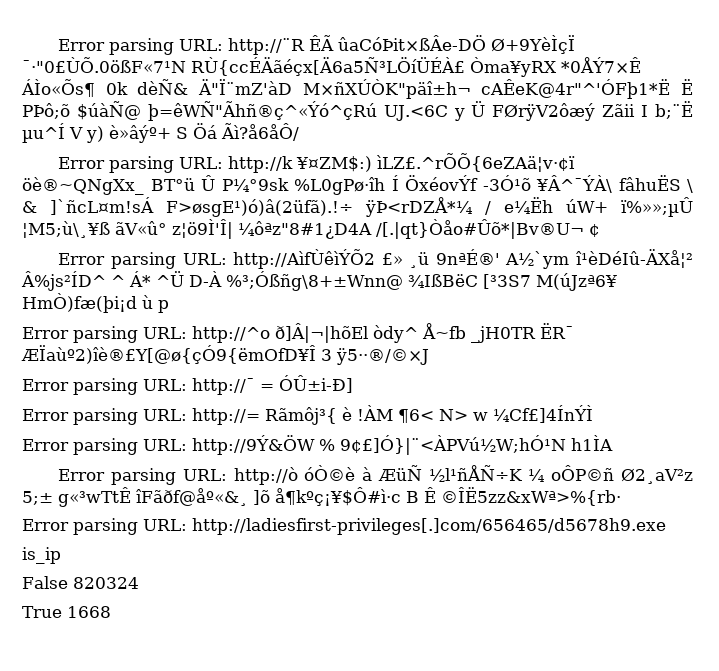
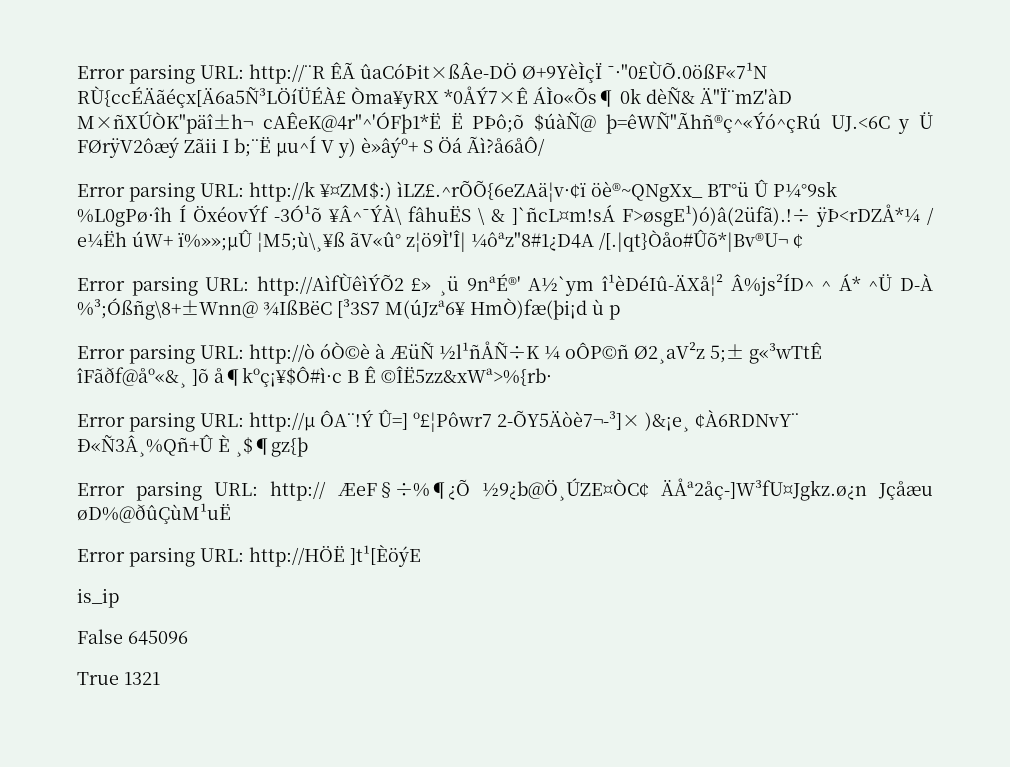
[22,323,574,343] [21,345,429,365] [22,375,353,395] [22,405,593,425] [22,435,613,455] // Error parsing URL: http://^o ð]Â|¬|hõEl òdy^ Å~fb _jH0TR ËR¯ ÆÏaùº2)îè®£Y[@ø{çÓ9{ëmOfD¥Î 3 ÿ5··®/©×J // Error parsing URL: http://¯ = ÓÛ±i-Ð] // Error parsing URL: http://= Rãmôj³{ è !ÀM ¶6< N> w ¼Cf£]4ÍnÝÌ // Error parsing URL: http://9Ý&ÖW % 9¢£]Ó}|¨<ÀPVú½W;hÓ¹N h1ÌA -> (620, 312) none
[192,518,666,535] http://ladiesfirst-privileges[.]com/656465/d5678h9.exe -> [249,409,799,432] [77,434,308,457] [77,478,933,501] [77,503,231,524] [77,545,421,567] http://µ ÔA¨!Ý Û=] º£¦Pôwr7 2-ÕY5Äòè7¬-³]× )&¡e¸ ¢À6RDNvY¨ Ð«Ñ3Â¸%Qñ+Û È ¸$¶gz{þ // Error parsing URL: http:// ÆeF§÷%¶¿Õ ½9¿b@Ö¸ÚZE¤ÒC¢ ÄÅª2åç-]W³fU¤Jgkz.ø¿n Jçåæu øD%@ðûÇùM¹uË // Error parsing URL: http://HÖË ]t¹[ÈöýE
[72,577,139,589] 820324 -> [128,630,188,645] 645096
[67,606,111,618] 1668 -> [124,672,160,685] 1321

